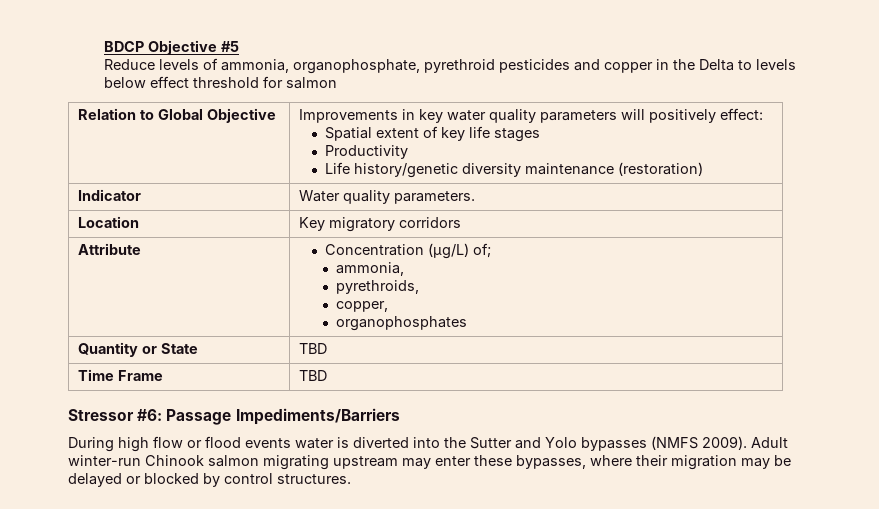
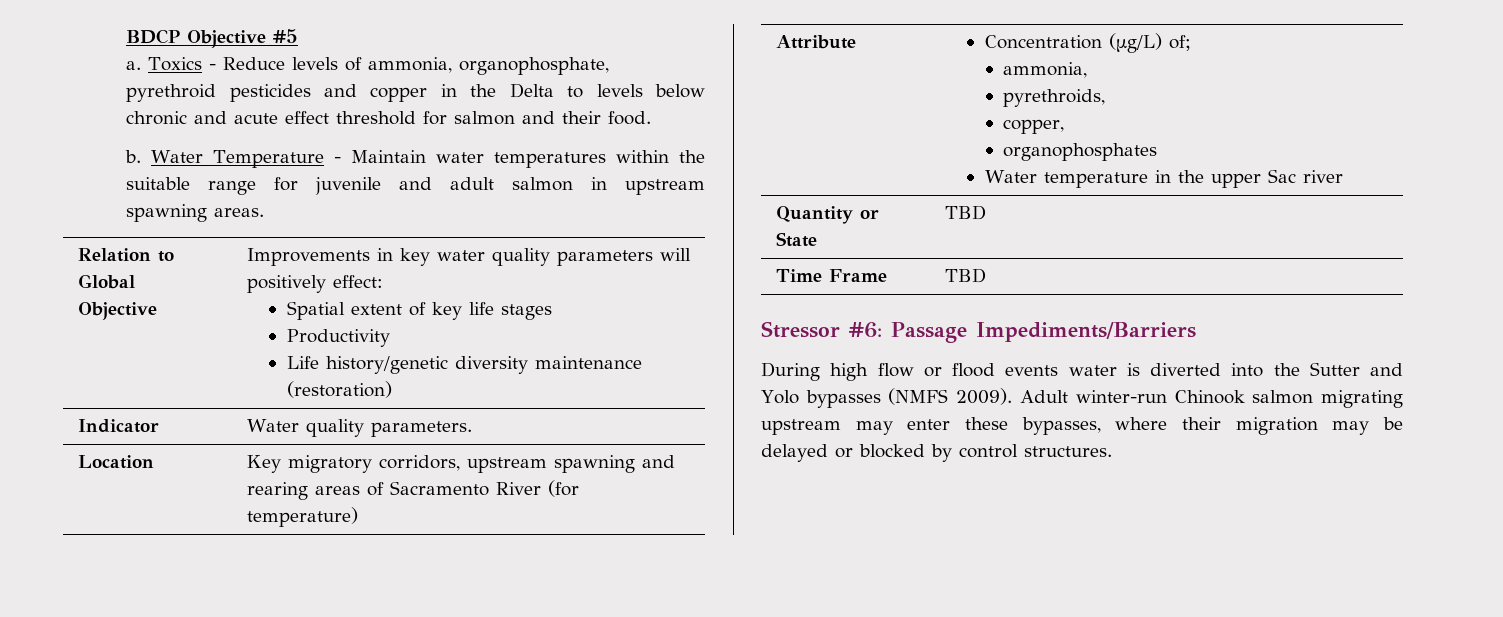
(239, 46) none -> [126,57,217,71] a. Toxics -
(146, 82) none -> [126,111,279,125] chronic and acute
(337, 83) none -> [522,111,652,125] [125,150,705,168] [126,177,705,195] [126,204,265,222] and their food. // b. Water Temperature - Maintain water temperatures within the suitable range for juvenile and adult salmon in upstream spawning areas.
[398,217,461,228] corridors -> [378,455,675,473] [246,480,579,500] [246,507,358,527] corridors, upstream spawning and rearing areas of Sacramento River (for temperature)
(468, 323) none -> [984,169,1343,188] // Water temperature in the upper Sac river

